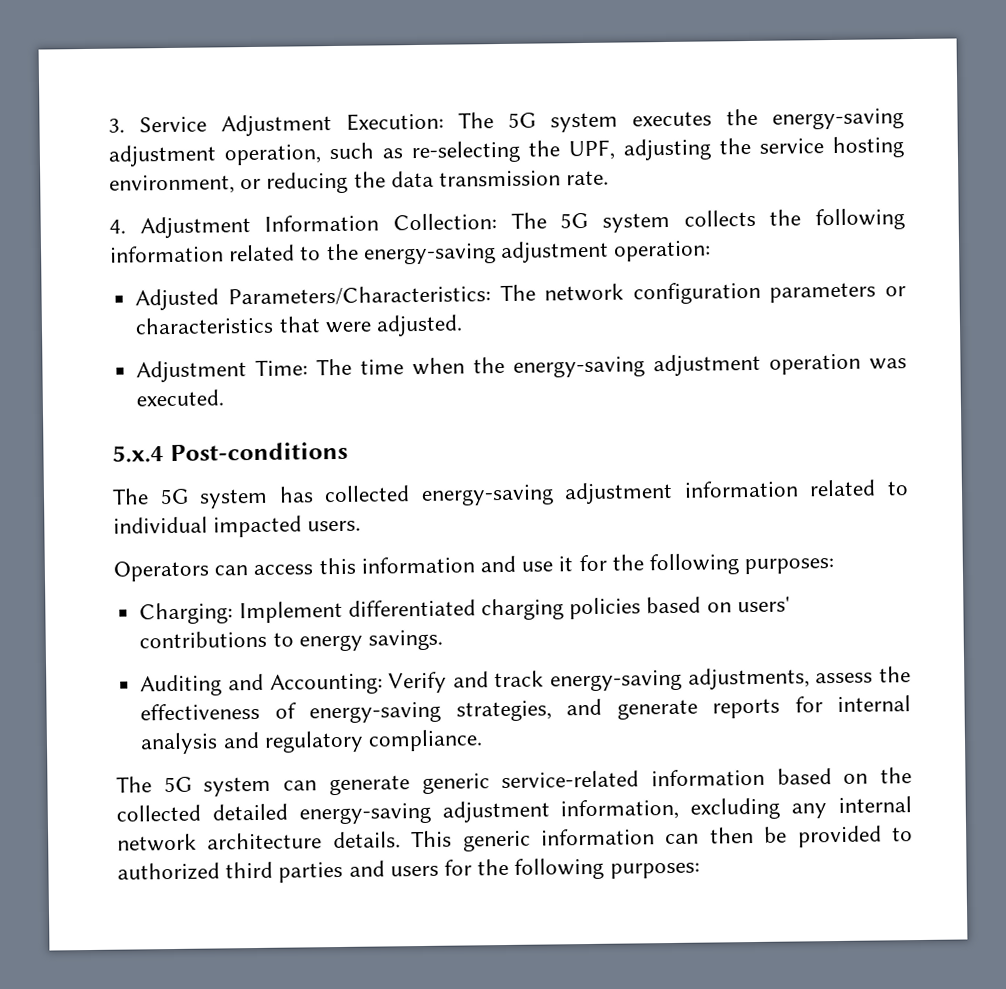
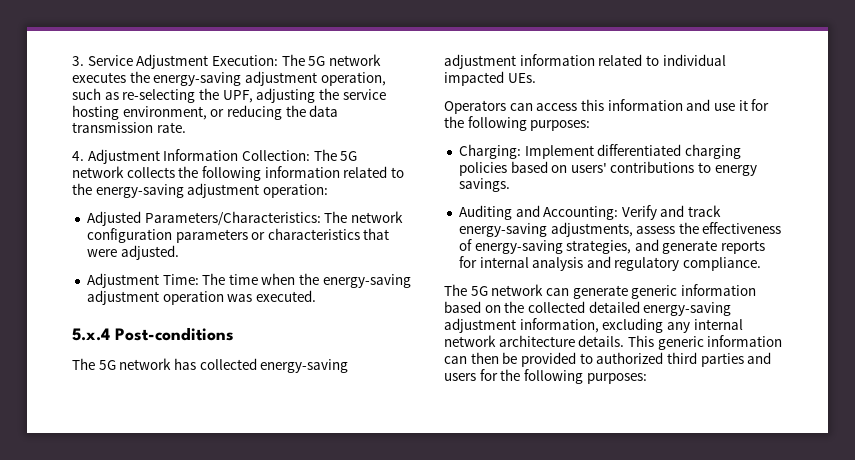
[550,112,618,133] system -> [328,54,381,66] network
[601,212,670,233] system -> [72,166,124,178] network
[199,488,269,509] system -> [119,358,172,370] network
[307,520,362,532] users. -> [507,73,536,83] UEs.
[203,776,272,797] system -> [491,284,544,296] network
[501,770,640,789] service-related -> (678, 292) none

